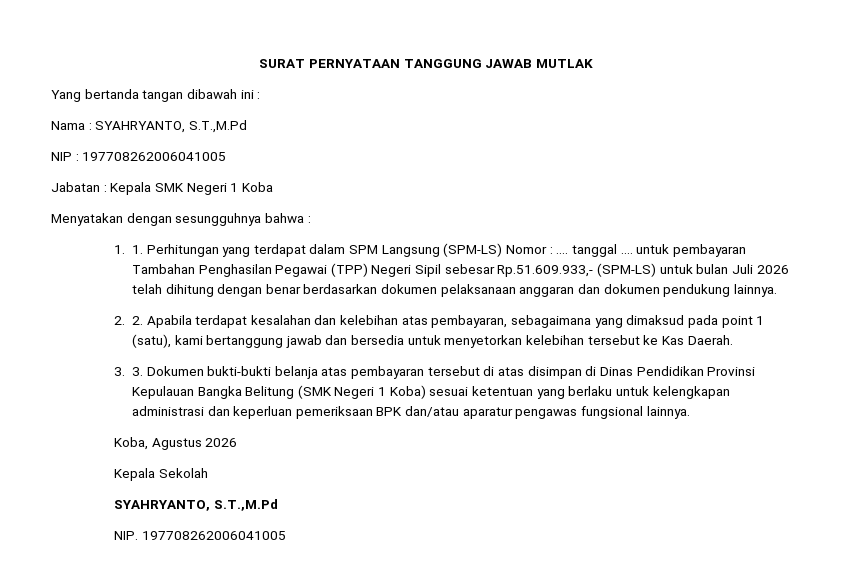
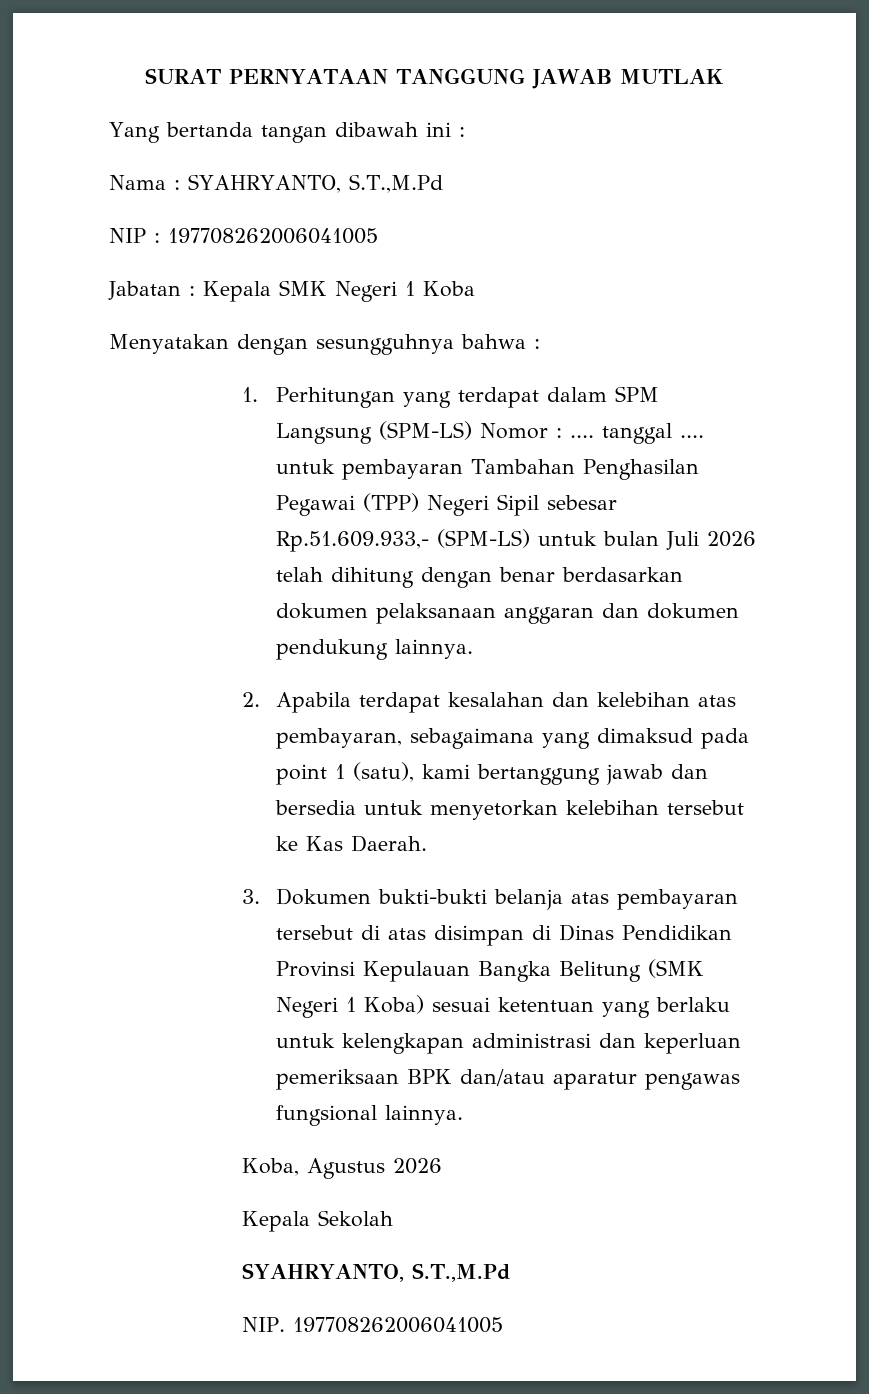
[131,245,143,254] 1. -> (259, 394) none
[131,316,143,325] 2. -> (261, 699) none
[131,367,143,376] 3. -> (261, 896) none

